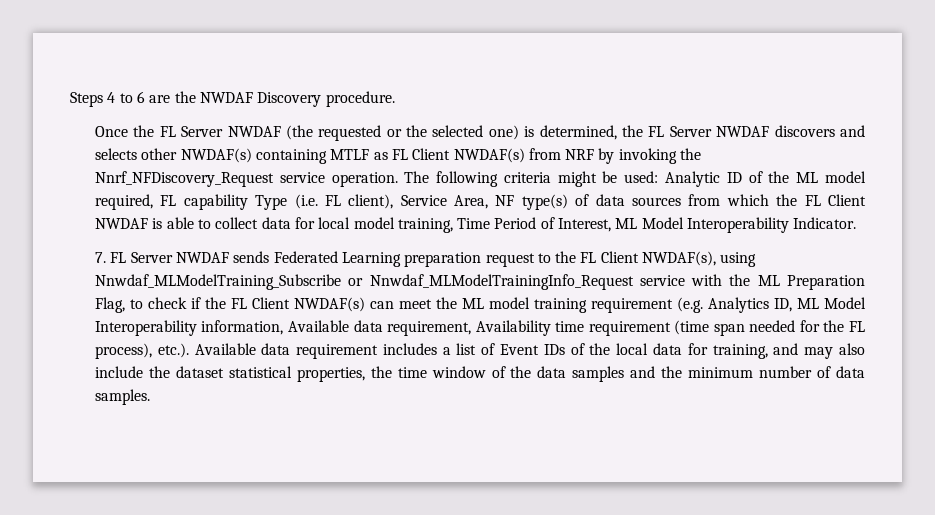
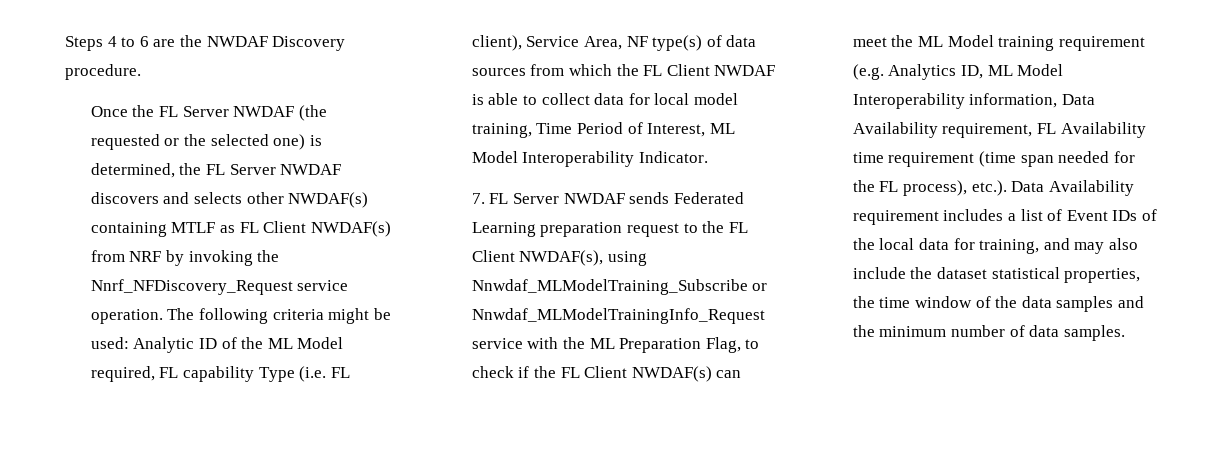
[825,171,866,183] model -> [297,337,344,349] Model
[488,297,530,309] model -> [947,35,994,47] Model
[288,320,472,336] Available data requirement, -> [1062,94,1096,105] [852,122,1057,138] Data Availability requirement, FL
[194,343,291,355] Available data -> [1011,180,1134,196] Data Availability

